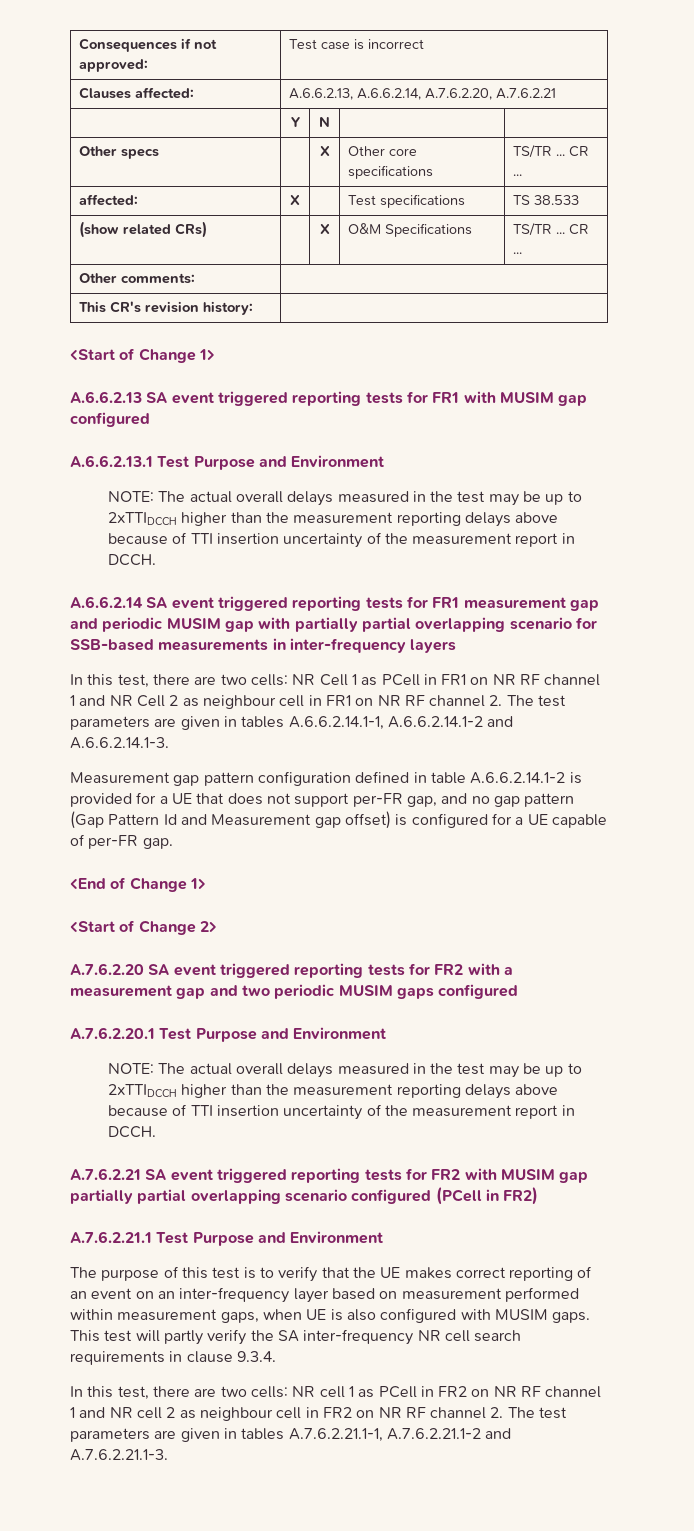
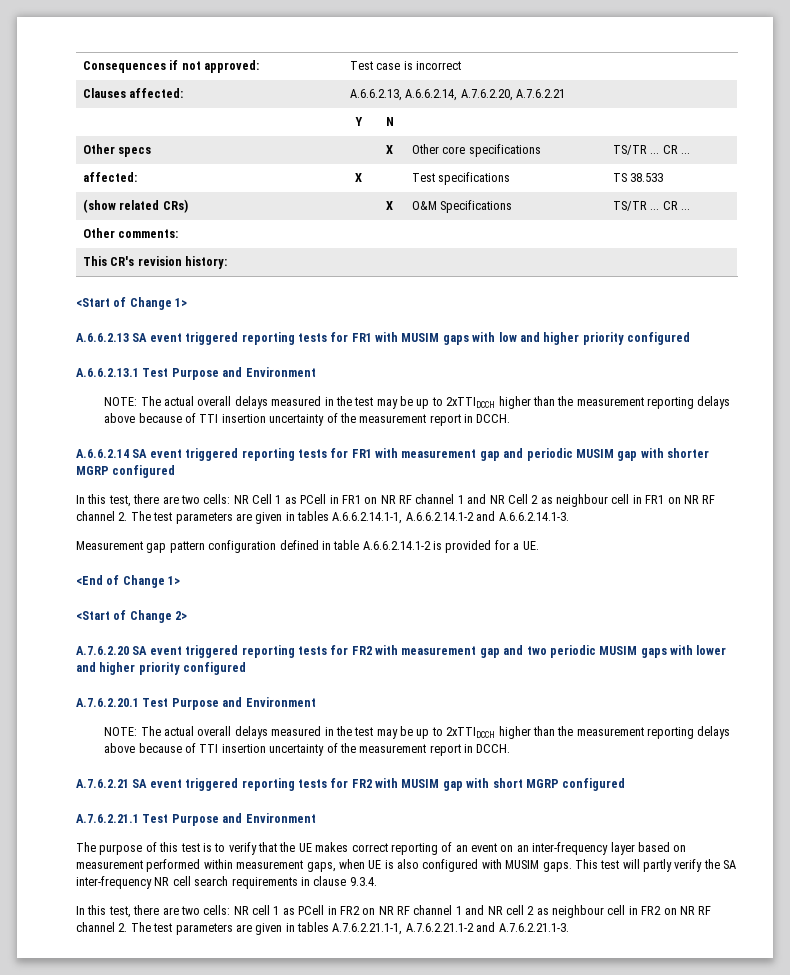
[558,394,588,406] gap -> [442,332,624,345] gaps with low and higher priority
(460, 602) none -> [375,448,398,458] with
[294,617,597,632] [70,638,457,653] partially partial overlapping scenario for SSB-based measurements in inter-frequency layers -> [667,448,709,458] [76,465,176,478] shorter MGRP configured
[171,793,575,807] [70,811,607,829] [70,834,173,849] UE that does not support per-FR gap, and no gap pattern (Gap Pattern Id and Measurement gap offset) is configured for a UE capable of per-FR gap. -> [522,541,539,550] UE.
[503,966,513,975] a -> (398, 650) none
(434, 993) none -> [670,645,727,655] [76,662,180,675] with lower and higher priority
[70,1187,539,1205] partially partial overlapping scenario configured (PCell in FR2) -> [466,778,626,791] with short MGRP configured

